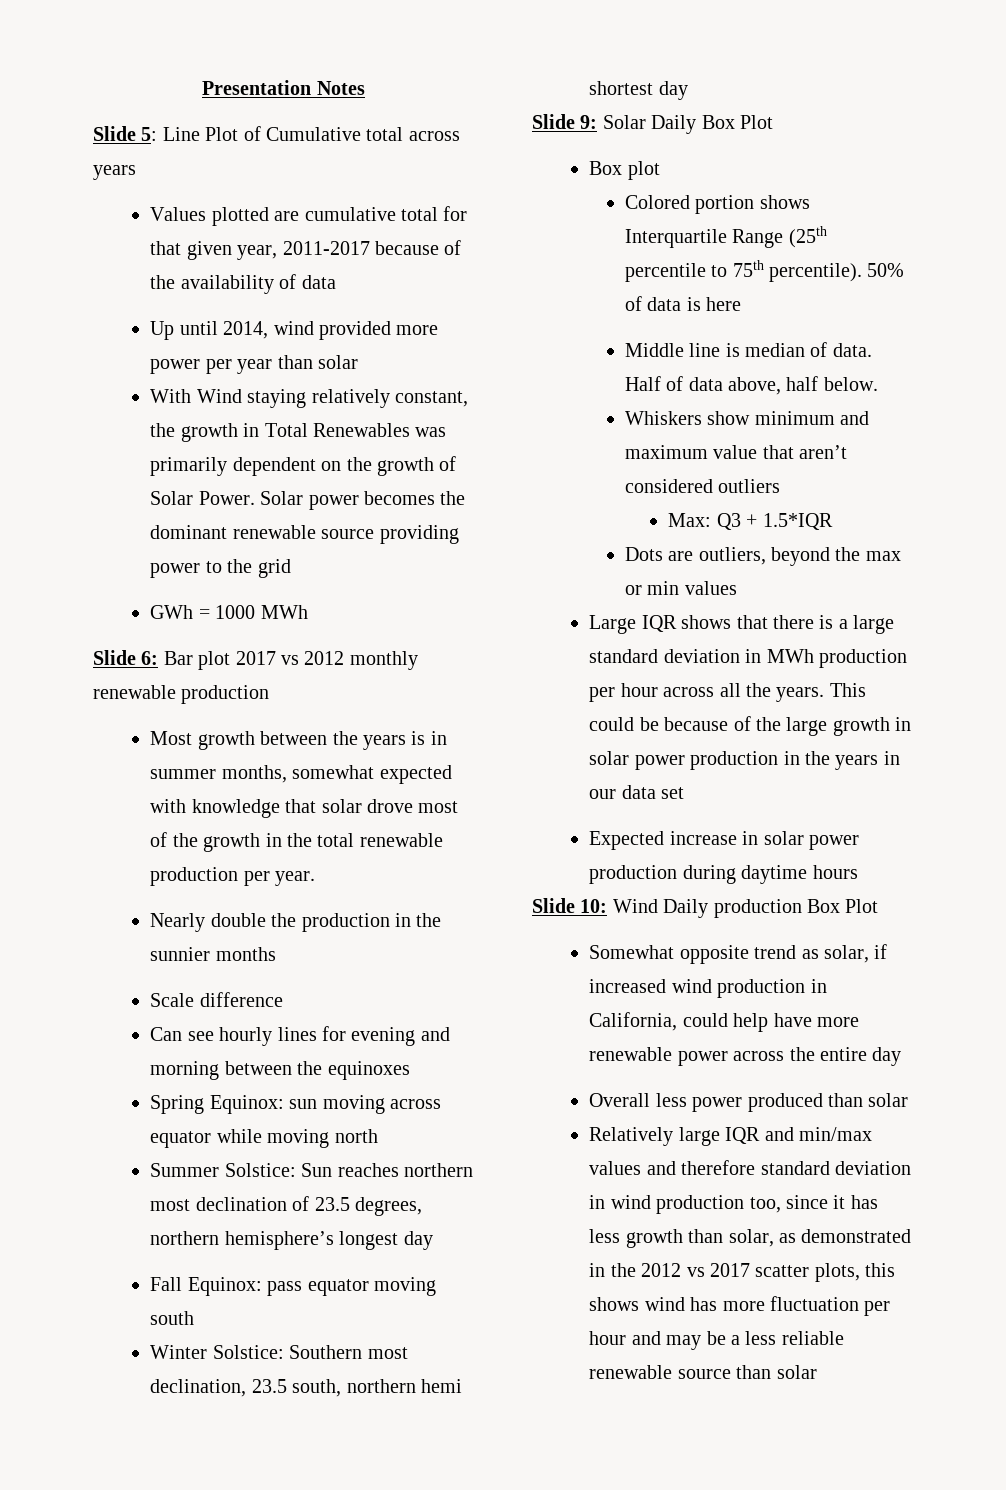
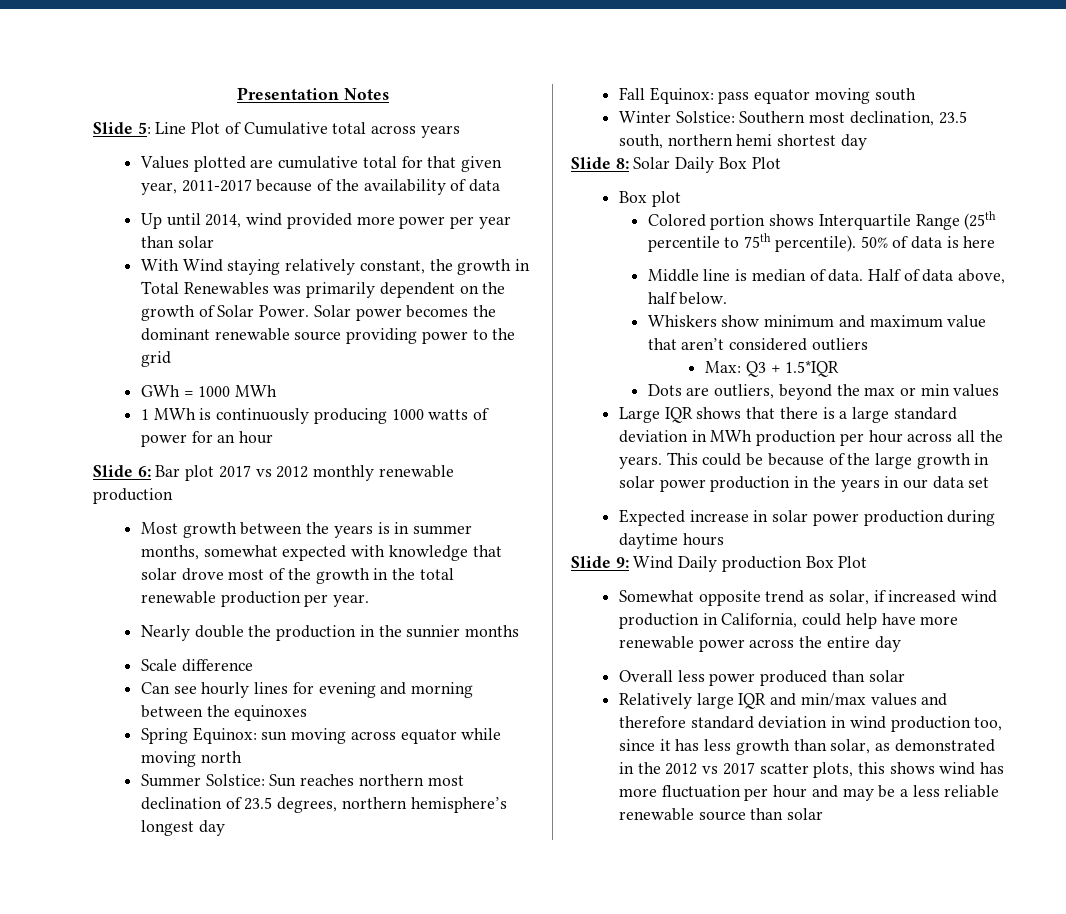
(308, 612) none -> [140,408,490,424] [140,431,274,447] // 1 MWh is continuously producing 1000 watts of power for an hour
[580,115,598,129] 9: -> [615,158,629,169] 8:
[580,899,608,913] 10: -> [615,557,629,568] 9:

